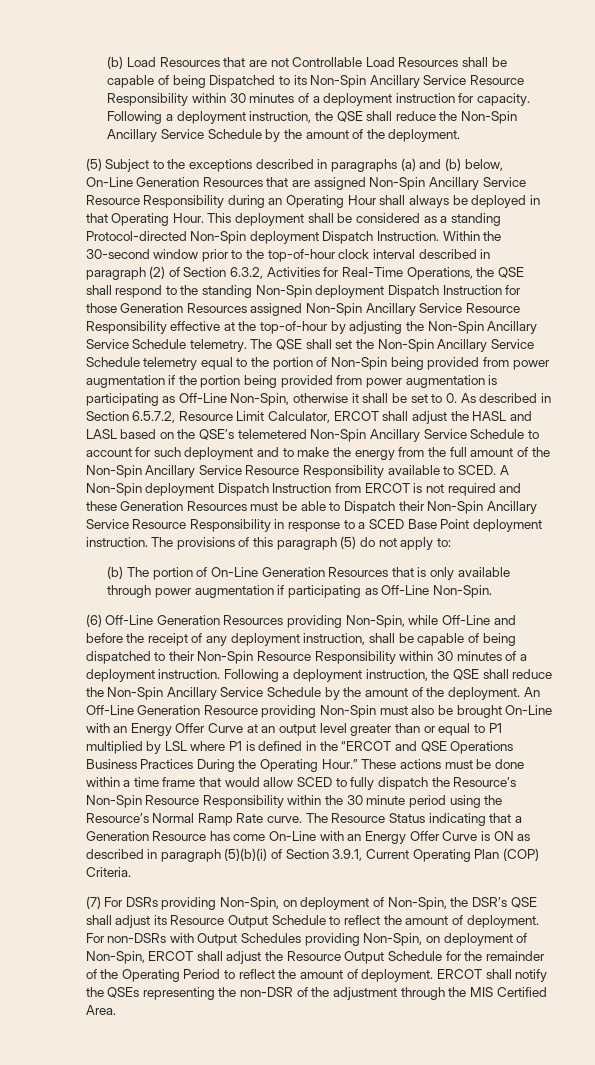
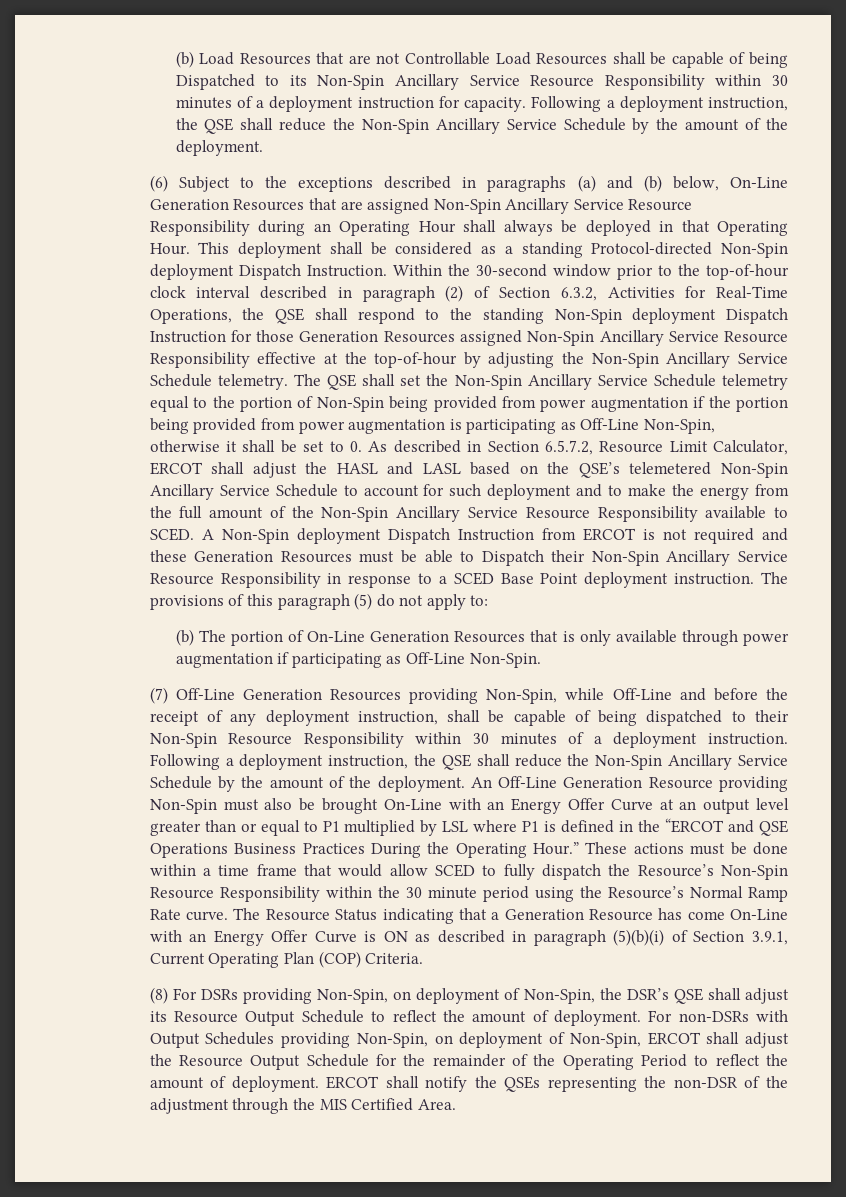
[85,158,102,171] (5) -> [149,175,168,192] (6)
[85,614,102,627] (6) -> [149,687,168,704] (7)
[85,896,101,909] (7) -> [149,987,168,1004] (8)

